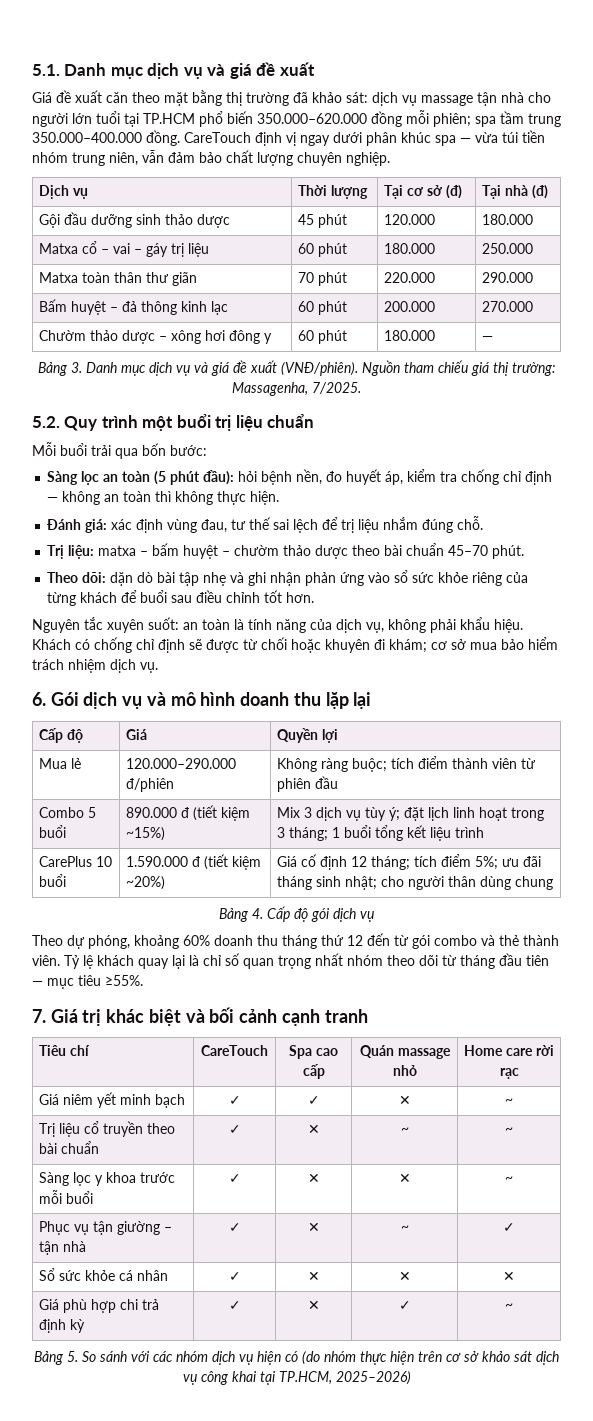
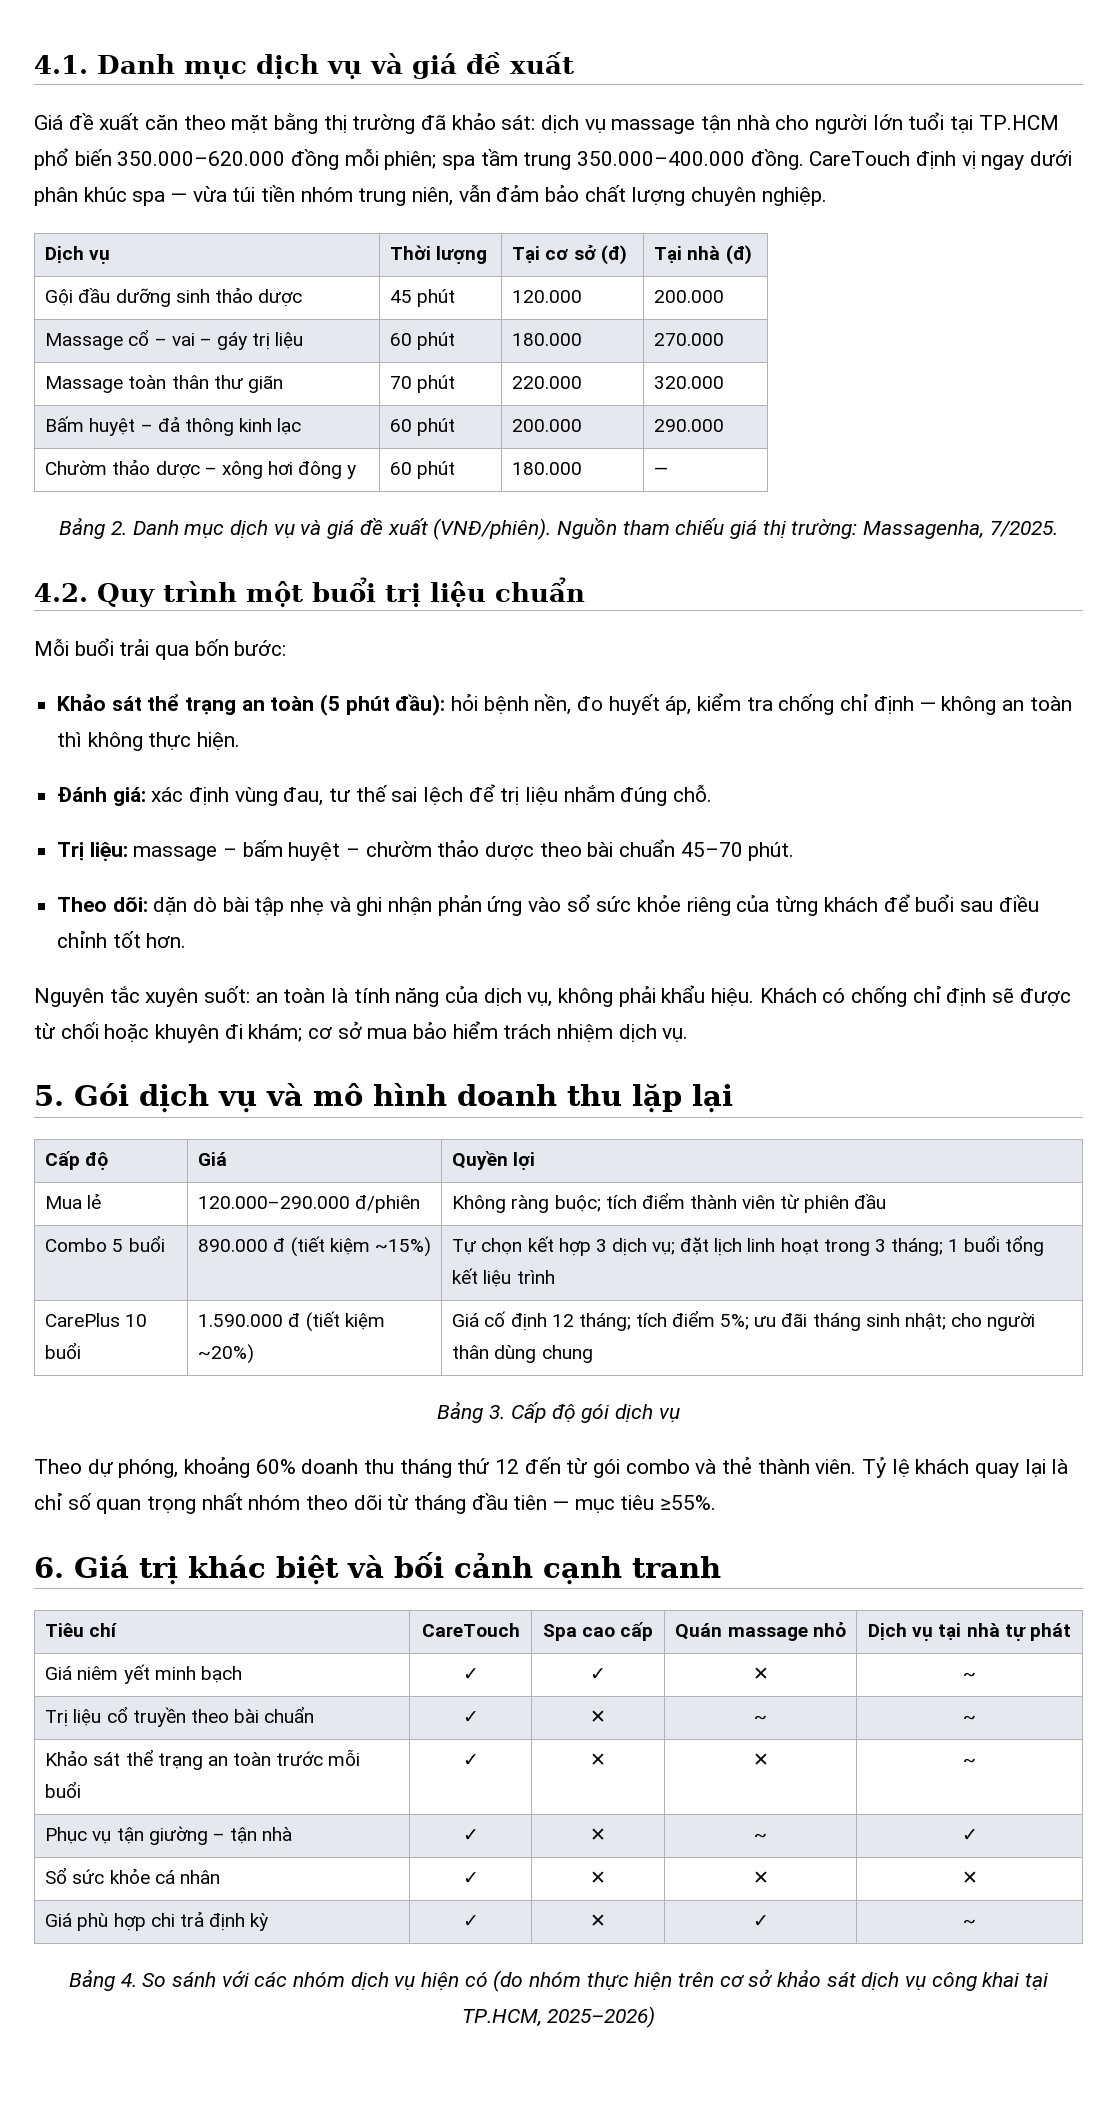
[32,64,60,76] 5.1. -> [34,55,88,74] 4.1.
[481,214,533,225] [38,243,78,254] 180.000 // Matxa -> [654,290,725,303] [45,333,124,350] 200.000 // Massage
[481,243,533,254] [38,272,78,283] 250.000 // Matxa -> [654,333,725,346] [45,376,124,393] 270.000 // Massage
[481,272,533,283] 290.000 -> [654,376,725,389] 320.000
[481,301,533,312] 270.000 -> [654,419,725,432] 290.000
[71,362,82,373] 3. -> [111,521,128,535] 2.
[32,416,60,428] 5.2. -> [34,583,88,602] 4.2.
[47,471,100,485] Sàng lọc -> [57,694,237,715] Khảo sát thể trạng
[98,545,137,556] matxa -> [133,846,218,861] massage
[32,692,46,706] 6. -> [34,1085,64,1106] 5.
[276,807,400,821] Mix 3 dịch vụ tùy ý; -> [452,1236,676,1256] Tự chọn kết hợp 3 dịch vụ;
[252,908,263,919] 4. -> [489,1405,506,1419] 3.
[32,1009,46,1023] 7. -> [34,1557,64,1578] 6.
[464,1045,554,1056] [499,1068,519,1079] Home care rời rạc -> [868,1623,1071,1641] Dịch vụ tại nhà tự phát
[38,1172,136,1186] Sàng lọc y khoa -> [45,1749,271,1770] Khảo sát thể trạng an toàn
[67,1351,78,1362] 5. -> [120,1973,137,1987] 4.

